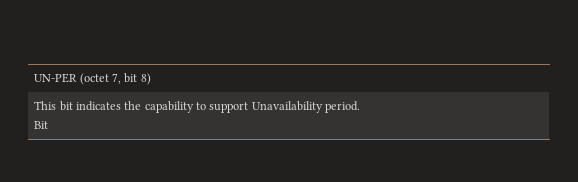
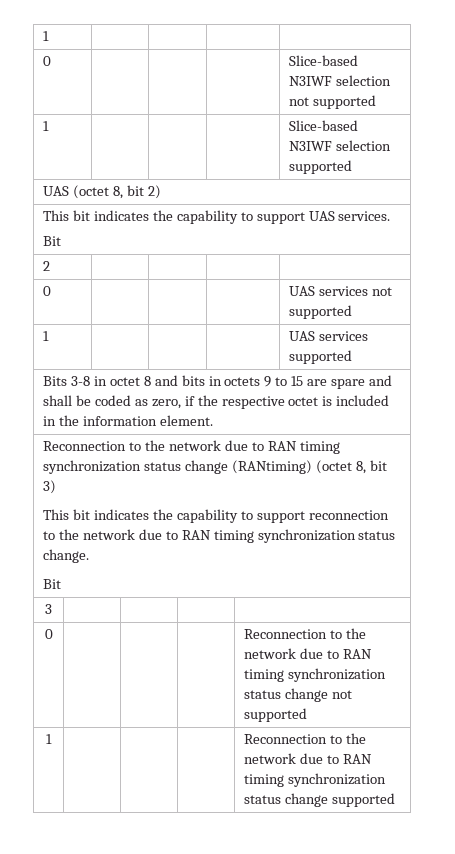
[34,73,151,85] [34,101,361,113] [34,121,49,129] UN-PER (octet 7, bit 8) // This bit indicates the capability to support Unavailability period. // Bit -> [43,31,50,41] [43,56,52,66] [289,55,359,66] [289,75,392,86] [289,95,377,109] [43,121,50,131] [289,120,359,131] [289,140,392,151] [289,160,353,174] [43,185,161,199] [43,210,391,224] [43,236,62,246] [43,261,51,271] [43,286,52,296] [289,286,392,296] [289,305,353,319] [43,331,50,341] [289,331,369,341] [289,350,353,364] [43,375,392,389] [43,395,390,409] [43,415,213,426] [43,440,340,454] [43,460,387,474] [43,480,57,494] [43,509,389,523] [43,529,396,543] [43,549,90,563] [43,579,62,589] [45,604,52,614] [44,629,53,639] [244,628,366,639] [244,648,372,659] [244,668,387,682] [244,688,352,702] [244,708,308,722] [46,734,52,744] [244,733,366,744] [244,753,372,764] [244,773,387,787] [244,793,395,807] 1 | | | | // 0 | | | | Slice-based N3IWF selection not supported // 1 | | | | Slice-based N3IWF selection supported // UAS (octet 8, bit 2) // This bit indicates the capability to support UAS services. // Bit // 2 | | | | // 0 | | | | UAS services not supported // 1 | | | | UAS services supported // Bits 3-8 in octet 8 and bits in octets 9 to 15 are spare and shall be coded as zero, if the respective octet is included in the information element. // Reconnection to the network due to RAN timing synchronization status change (RANtiming) (octet 8, bit 3) // This bit indicates the capability to support reconnection to the network due to RAN timing synchronization status change. // Bit // 3 | | | | // 0 | | | | Reconnection to the network due to RAN timing synchronization status change not supported // 1 | | | | Reconnection to the network due to RAN timing synchronization status change supported

